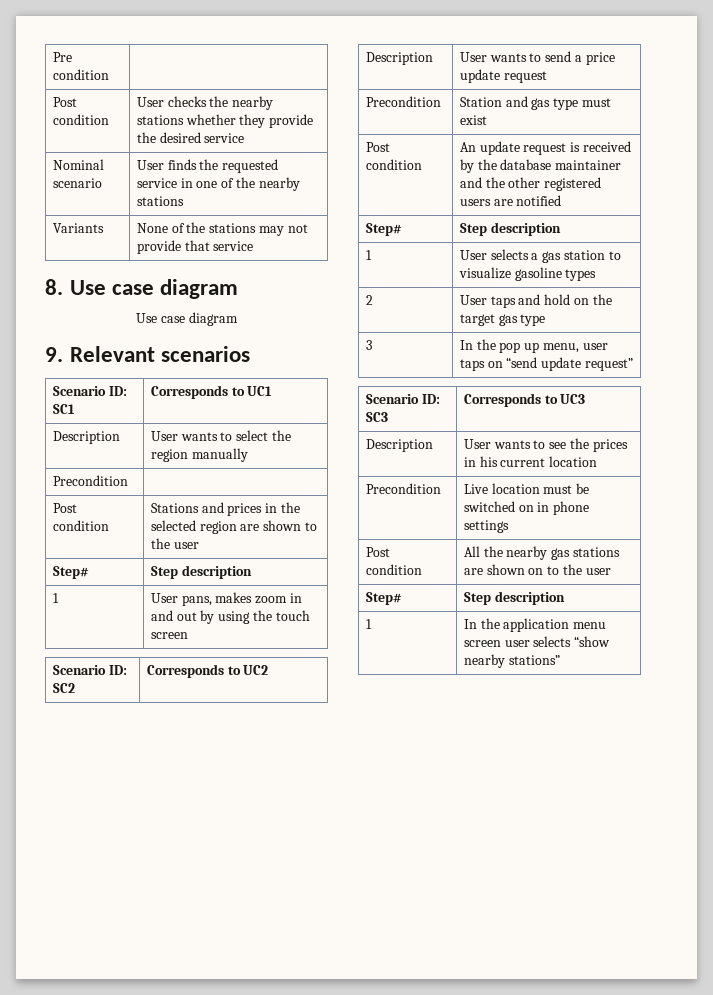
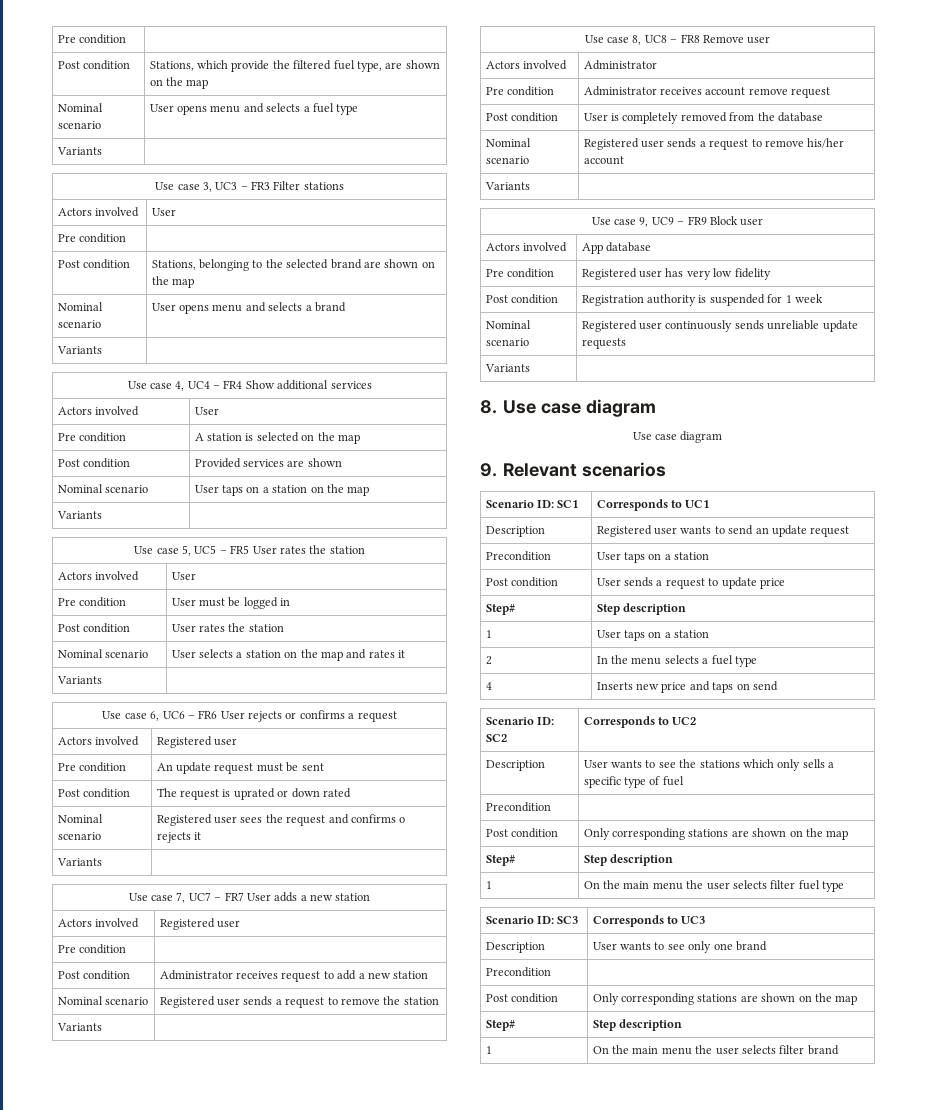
[52,52,72,62] [52,69,109,80] [52,97,77,107] [52,114,109,125] [136,96,274,110] [136,114,314,128] [136,132,245,143] [52,159,104,170] [52,178,102,188] [136,159,279,173] [136,177,300,191] [136,196,184,206] [52,223,104,233] [136,222,308,236] [136,240,254,254] Pre condition | // Post condition | User checks the nearby stations whether they provide the desired service // Nominal scenario | User finds the requested service in one of the nearby stations // Variants | None of the stations may not provide that service -> [57,34,127,44] [57,60,131,70] [149,60,440,72] [149,77,209,89] [57,103,103,112] [57,121,101,129] [149,103,359,115] [56,147,102,155] [155,181,344,192] [57,207,140,217] [151,208,176,216] [57,233,127,243] [57,259,131,269] [151,259,435,271] [151,276,195,288] [57,302,103,311] [57,320,101,328] [151,302,346,314] [56,346,102,354] [127,380,372,391] [57,406,140,416] [194,407,219,415] [57,432,127,442] [194,432,360,444] [57,458,131,468] [194,458,342,468] [57,484,149,493] [194,484,370,496] [56,511,102,519] [134,545,365,556] [57,571,140,581] [171,572,196,580] [57,597,127,607] [171,597,291,609] [57,623,131,633] [171,623,284,632] [57,649,149,658] [171,649,406,661] [56,676,102,684] [102,710,397,722] [57,736,140,746] [156,736,238,748] [57,762,127,772] [156,762,324,774] [57,788,131,798] [156,788,351,800] [57,814,103,823] [57,832,101,840] [156,814,406,826] [156,832,202,843] [56,858,102,866] [128,892,371,903] [57,918,140,928] [159,918,241,930] [57,944,127,954] [57,970,131,980] [159,970,429,982] [57,996,149,1005] [159,996,439,1008] [56,1023,102,1031] [584,34,771,45] [485,60,568,70] [583,60,657,70] [485,86,555,96] [583,86,831,98] [485,112,559,122] [583,112,823,124] [485,138,531,147] [485,156,529,164] [583,138,845,150] [583,156,624,165] [484,182,530,190] [591,216,764,227] [485,242,568,252] [581,242,652,254] [485,268,555,278] [581,268,771,280] [485,294,559,304] [581,294,823,306] [485,320,531,329] [485,338,529,346] [581,320,858,332] [581,338,626,349] [484,364,530,372] Pre condition | // Post condition | Stations, which provide the filtered fuel type, are shown on the map // Nominal scenario | User opens menu and selects a fuel type // Variants | // Use case 3, UC3 – FR3 Filter stations // Actors involved | User // Pre condition | // Post condition | Stations, belonging to the selected brand are shown on the map // Nominal scenario | User opens menu and selects a brand // Variants | // Use case 4, UC4 – FR4 Show additional services // Actors involved | User // Pre condition | A station is selected on the map // Post condition | Provided services are shown // Nominal scenario | User taps on a station on the map // Variants | // Use case 5, UC5 – FR5 User rates the station // Actors involved | User // Pre condition | User must be logged in // Post condition | User rates the station // Nominal scenario | User selects a station on the map and rates it // Variants | // Use case 6, UC6 – FR6 User rejects or confirms a request // Actors involved | Registered user // Pre condition | An update request must be sent // Post condition | The request is uprated or down rated // Nominal scenario | Registered user sees the request and confirms o rejects it // Variants | // Use case 7, UC7 – FR7 User adds a new station // Actors involved | Registered user // Pre condition | // Post condition | Administrator receives request to add a new station // Nominal scenario | Registered user sends a request to remove the station // Variants | // Use case 8, UC8 – FR8 Remove user // Actors involved | Administrator // Pre condition | Administrator receives account remove request // Post condition | User is completely removed from the database // Nominal scenario | Registered user sends a request to remove his/her account // Variants | // Use case 9, UC9 – FR9 Block user // Actors involved | App database // Pre condition | Registered user has very low fidelity // Post condition | Registration authority is suspended for 1 week // Nominal scenario | Registered user continuously sends unreliable update requests // Variants |
[150,430,291,441] [150,448,248,462] [52,475,128,486] [52,503,77,513] [52,520,109,531] [150,502,300,516] [150,520,317,534] [150,538,199,549] [52,566,89,579] [150,565,252,579] [52,593,59,603] [150,592,302,606] [150,610,310,624] [150,632,188,639] User wants to select the region manually // Precondition | // Post condition | Stations and prices in the selected region are shown to the user // Step# | Step description // 1 | User pans, makes zoom in and out by using the touch screen -> [596,525,850,537] [485,551,551,561] [596,552,710,563] [485,577,559,587] [596,577,785,589] [485,604,516,615] [596,603,687,615] [485,630,492,638] [596,630,710,641] [485,656,492,665] [596,655,757,667] [485,682,492,690] [596,681,778,693] Registered user wants to send an update request // Precondition | User taps on a station // Post condition | User sends a request to update price // Step# | Step description // 1 | User taps on a station // 2 | In the menu selects a fuel type // 4 | Inserts new price and taps on send
[545,51,615,65] [459,69,547,83] [365,96,441,107] [459,96,611,110] [459,115,487,125] [365,142,390,152] [365,159,422,170] [459,141,631,155] [459,159,622,173] [459,177,602,191] [459,195,562,206] [365,223,402,236] [459,222,561,236] [365,250,372,260] [459,249,621,263] [458,267,597,281] [365,295,373,305] [459,294,612,308] [459,314,546,326] [365,340,372,350] [459,339,608,353] [459,357,633,371] send a price update request // Precondition | Station and gas type must exist // Post condition | An update request is received by the database maintainer and the other registered users are notified // Step# | Step description // 1 | User selects a gas station to visualize gasoline types // 2 | User taps and hold on the target gas type // 3 | In the pop up menu, user taps on “send update request” -> [658,759,835,771] [583,776,684,788] [485,802,551,812] [485,828,559,838] [583,828,849,840] [485,855,516,866] [583,854,674,866] [485,881,492,889] [583,880,845,892] see the stations which only sells a specific type of fuel // Precondition | // Post condition | Only corresponding stations are shown on the map // Step# | Step description // 1 | On the main menu the user selects filter fuel type
[569,438,628,452] [463,456,598,467] [365,483,441,494] [463,483,590,494] [463,501,590,515] [463,520,509,533] [365,547,390,557] [365,564,422,575] [463,546,620,560] [463,564,611,575] [365,592,402,605] [463,591,565,605] [365,619,372,629] [463,618,607,632] [463,636,611,647] [463,654,560,668] the prices in his current location // Precondition | Live location must be switched on in phone settings // Post condition | All the nearby gas stations are shown on to the user // Step# | Step description // 1 | In the application menu screen user selects “show nearby stations” -> [688,941,767,953] [485,967,551,977] [485,993,559,1003] [592,993,858,1005] [485,1020,516,1031] [592,1019,683,1031] [485,1046,492,1054] [592,1045,839,1055] only one brand // Precondition | // Post condition | Only corresponding stations are shown on the map // Step# | Step description // 1 | On the main menu the user selects filter brand

